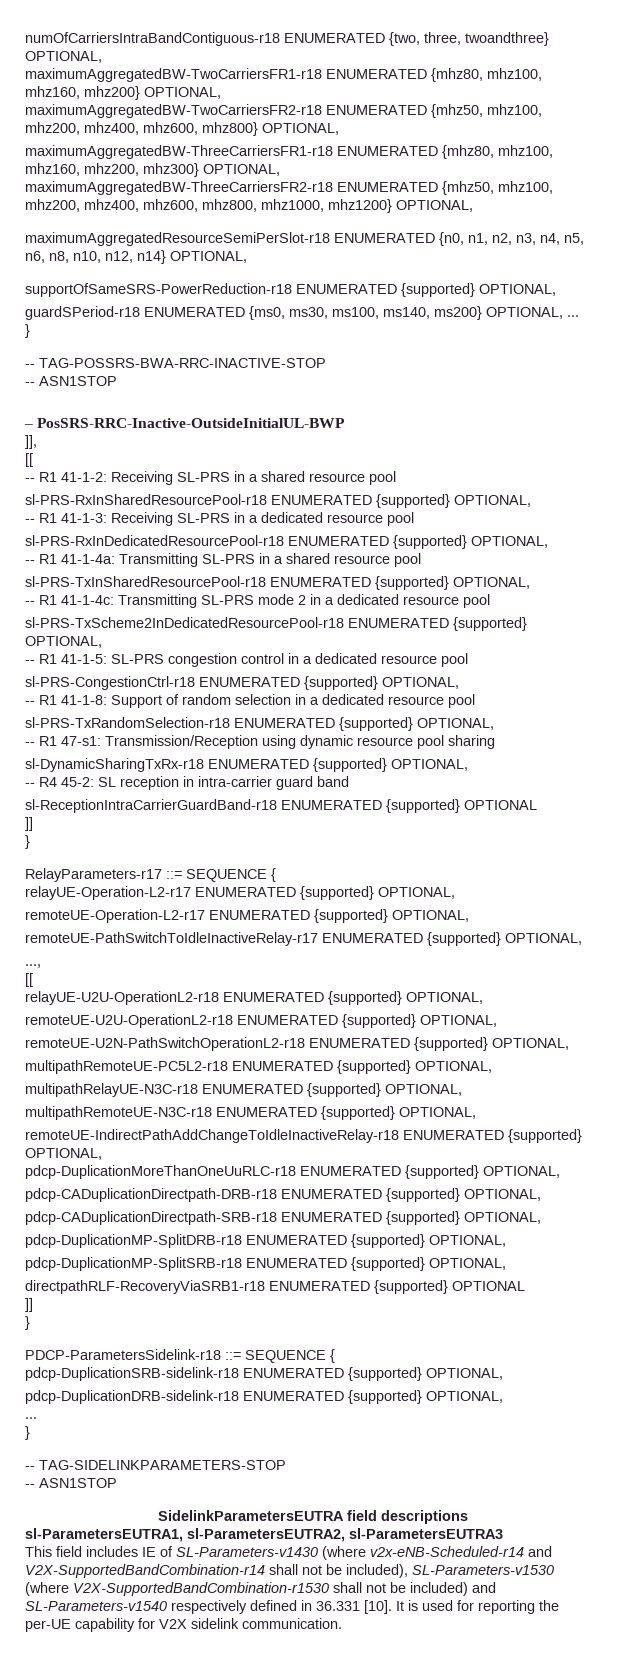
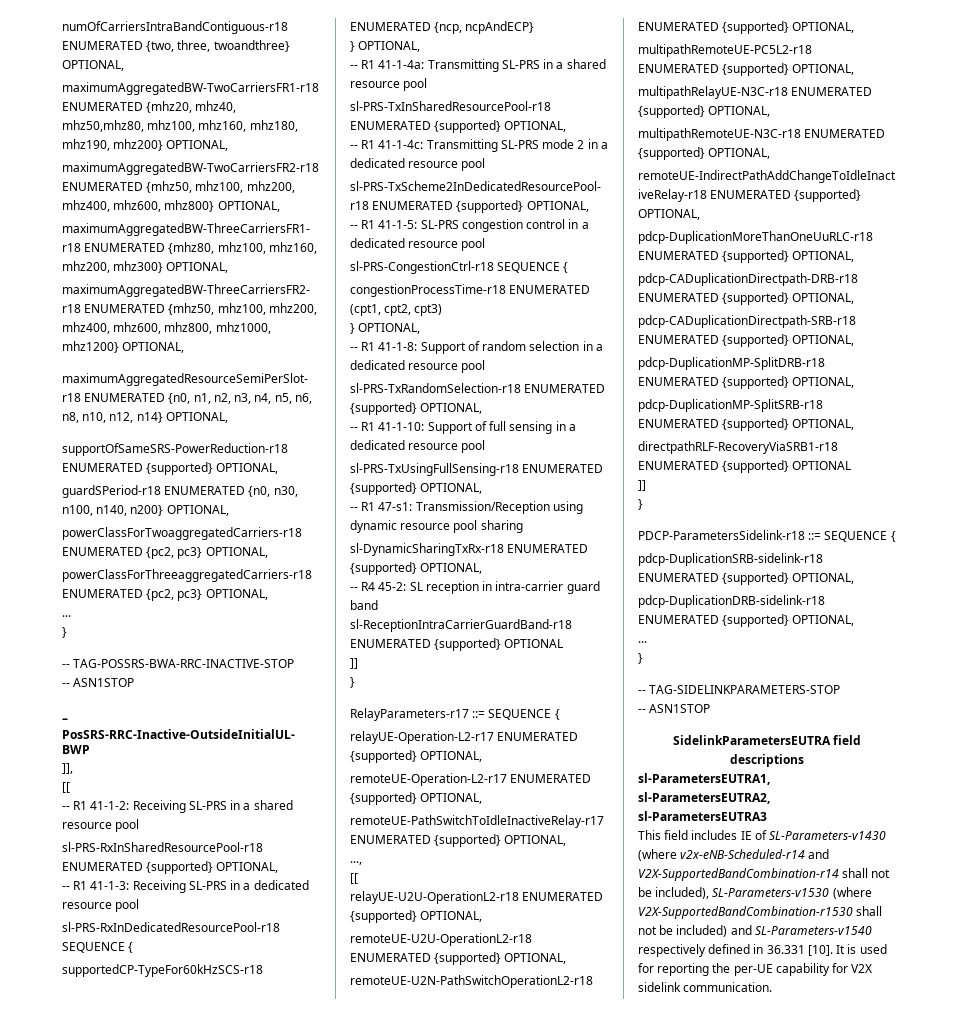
[431,68,542,82] [25,86,80,99] {mhz80, mhz100, mhz160, -> [146,101,237,113] [62,120,298,132] [62,139,110,151] {mhz20, mhz40, mhz50,mhz80, mhz100, mhz160, mhz180, mhz190,
[249,306,563,320] {ms0, ms30, ms100, ms140, ms200} OPTIONAL, -> [248,486,298,497] [62,505,229,516] [62,527,302,540] [62,547,268,559] [62,569,312,582] [62,589,268,601] {n0, n30, n100, n140, n200} OPTIONAL, // powerClassForTwoaggregatedCarriers-r18 ENUMERATED {pc2, pc3} OPTIONAL, // powerClassForThreeaggregatedCarriers-r18 ENUMERATED {pc2, pc3} OPTIONAL, //
[288,535,467,549] ENUMERATED {supported} -> [62,942,134,953] [62,964,263,977] [350,21,535,34] [350,41,355,52] SEQUENCE { // supportedCP-TypeFor60kHzSCS-r18 ENUMERATED {ncp, ncpAndECP} // }
[199,676,378,690] ENUMERATED {supported} -> [497,262,569,273] [350,284,591,297] [350,304,443,316] [350,323,355,334] SEQUENCE { // congestionProcessTime-r18 ENUMERATED (cpt1, cpt2, cpt3) // }
(494, 724) none -> [350,421,576,434] [350,440,486,453] [350,463,604,476] [350,482,483,495] // -- R1 41-1-10: Support of full sensing in a dedicated resource pool // sl-PRS-TxUsingFullSensing-r18 ENUMERATED {supported} OPTIONAL,

